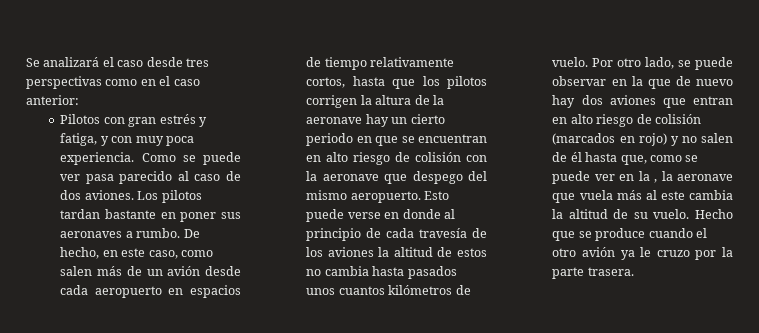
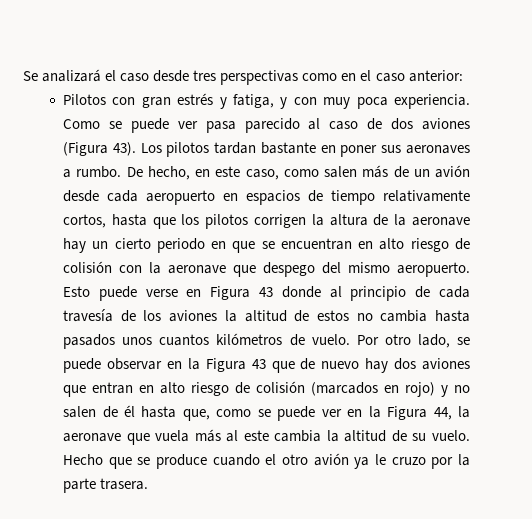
[84,190,134,200] aviones. -> [421,118,470,130] [63,142,136,156] aviones (Figura 43).
(400, 215) none -> [210,286,274,300] Figura 43
(643, 81) none -> [205,358,266,372] Figura 43
[654,179,658,183] , -> [387,406,452,420] Figura 44,

